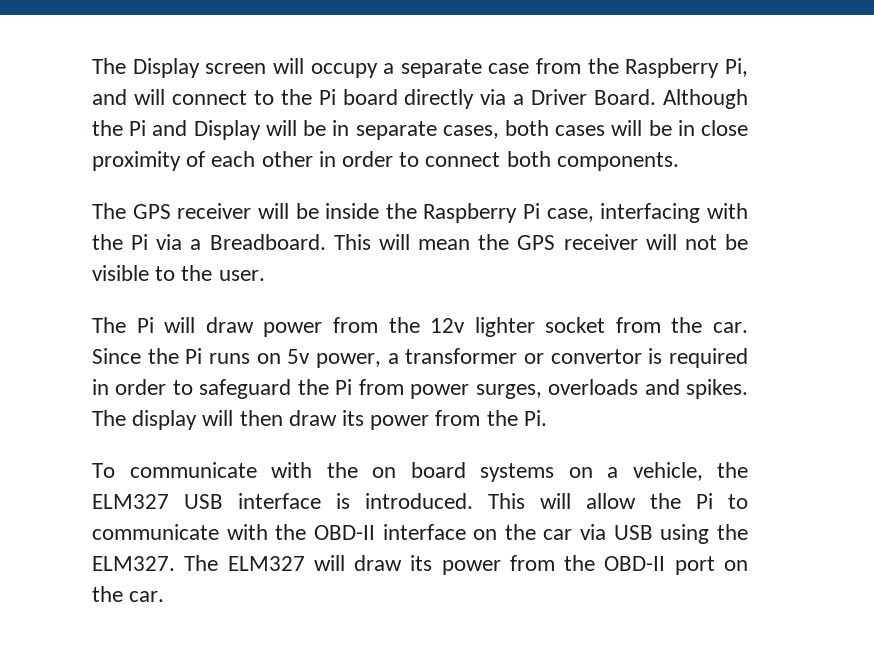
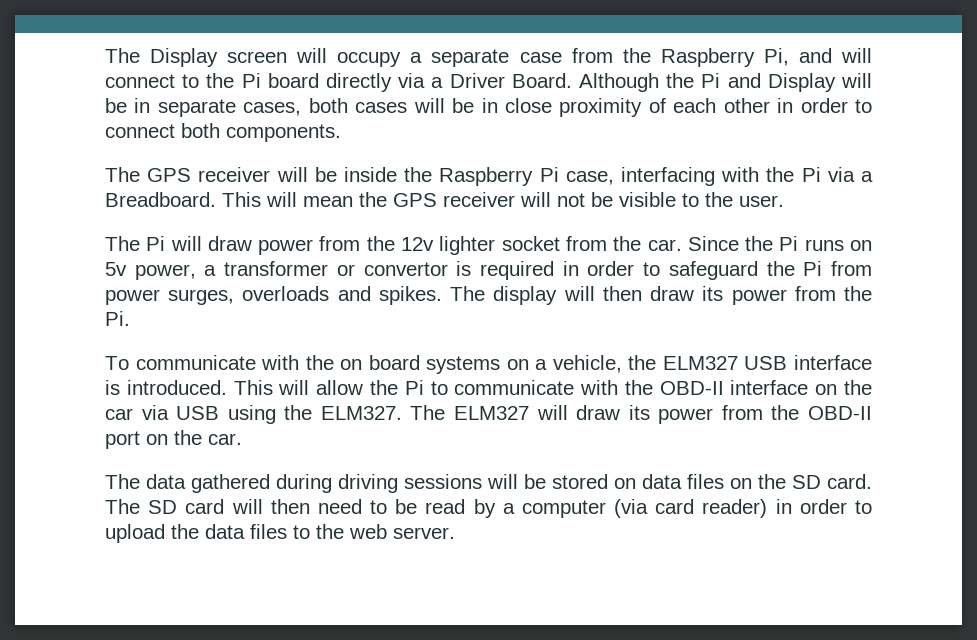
(165, 596) none -> [105,474,872,493] [105,499,872,518] [105,524,455,543] // The data gathered during driving sessions will be stored on data files on the SD card. The SD card will then need to be read by a computer (via card reader) in order to upload the data files to the web server.

